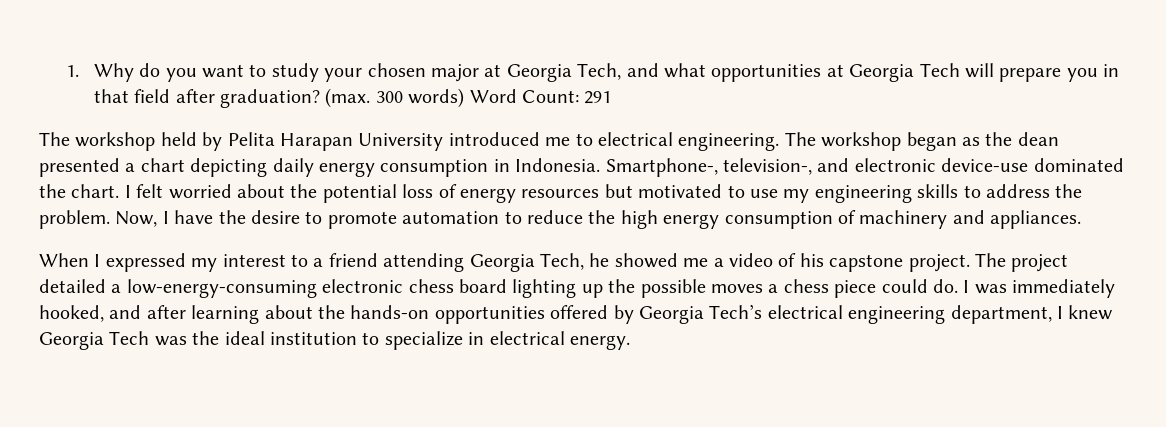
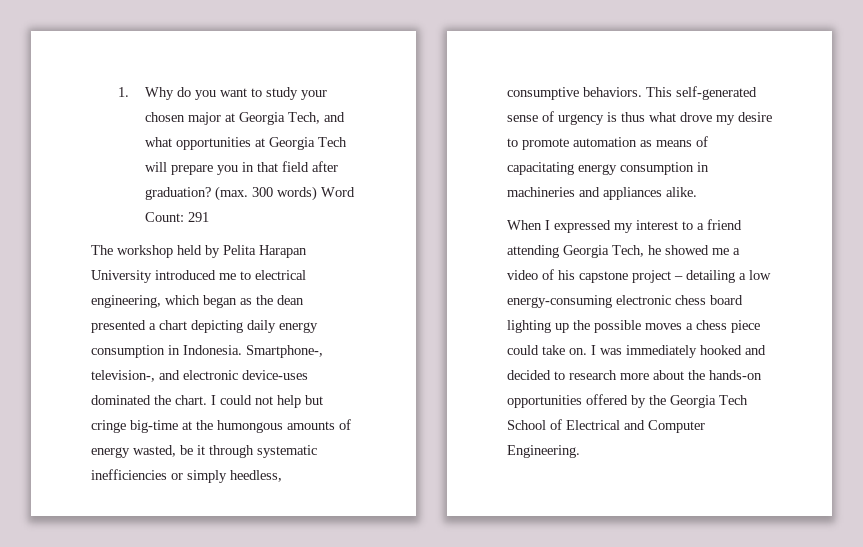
[678,132,902,151] engineering. The workshop -> [91,295,200,308] engineering, which
[941,158,1029,172] device-use -> [242,370,308,380] device-uses
[136,184,1083,203] [39,210,1082,229] felt worried about the potential loss of energy resources but motivated to use my engineering skills to address the problem. Now, I have the desire to promote automation to reduce the high energy consumption of machinery and appliances. -> [220,395,323,408] [91,419,351,433] [91,445,317,458] [91,469,282,483] [507,86,757,100] [507,111,772,125] [507,136,708,150] [507,162,709,175] [507,187,697,200] could not help but cringe big-time at the humongous amounts of energy wasted, be it through systematic inefficiencies or simply heedless, consumptive behaviors. This self-generated sense of urgency is thus what drove my desire to promote automation as means of capacitating energy consumption in machineries and appliances alike.
[908,253,1069,272] [39,279,317,298] project. The project detailed a low-energy-consuming -> [632,270,771,283] [507,295,612,308] project – detailing a low energy-consuming
[932,279,958,293] do. -> [542,345,587,355] take on.
[39,305,260,324] hooked, and after learning -> [700,345,766,355] [507,370,649,380] hooked and decided to research more
[638,304,1114,324] [39,331,630,350] Georgia Tech’s electrical engineering department, I knew Georgia Tech was the ideal institution to specialize in electrical energy. -> [649,395,748,408] [507,419,705,433] [507,445,580,458] the Georgia Tech School of Electrical and Computer Engineering.

